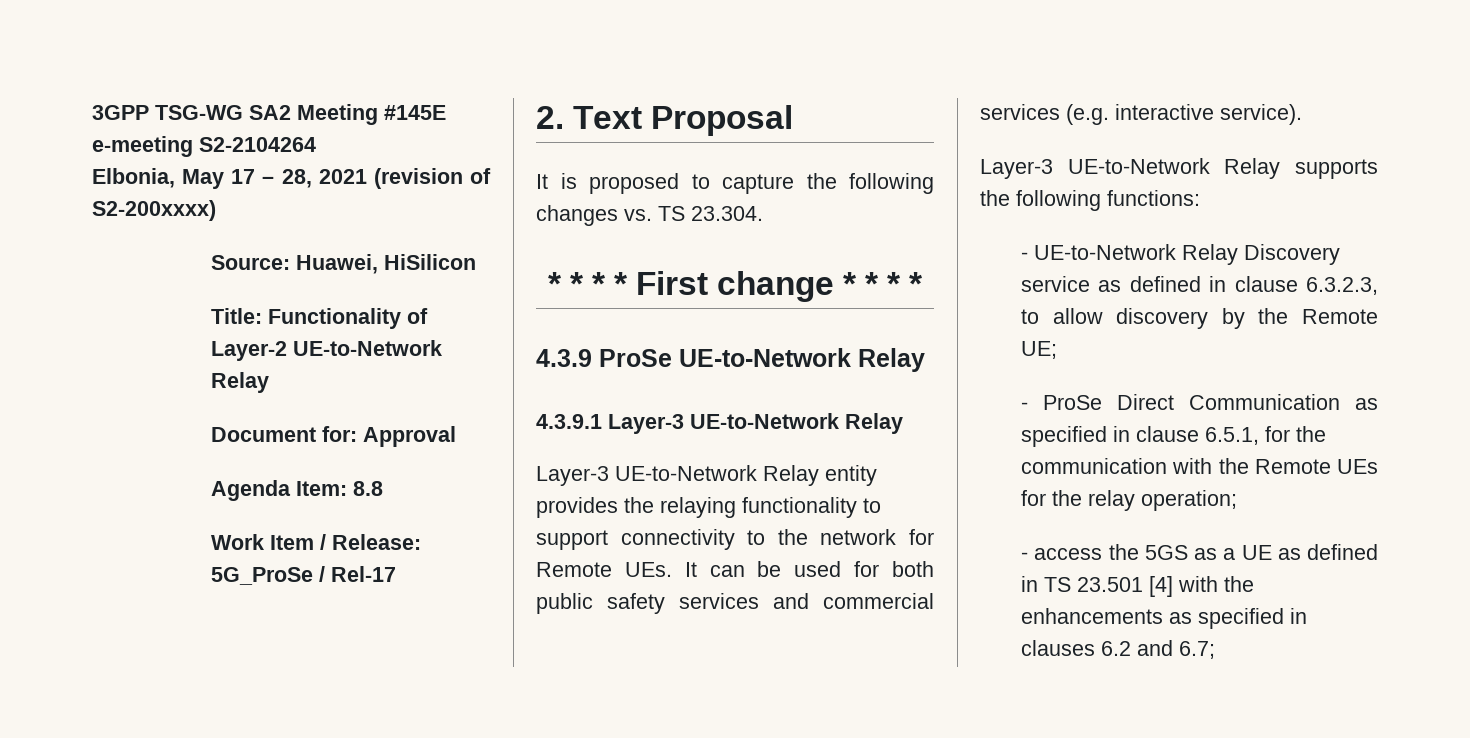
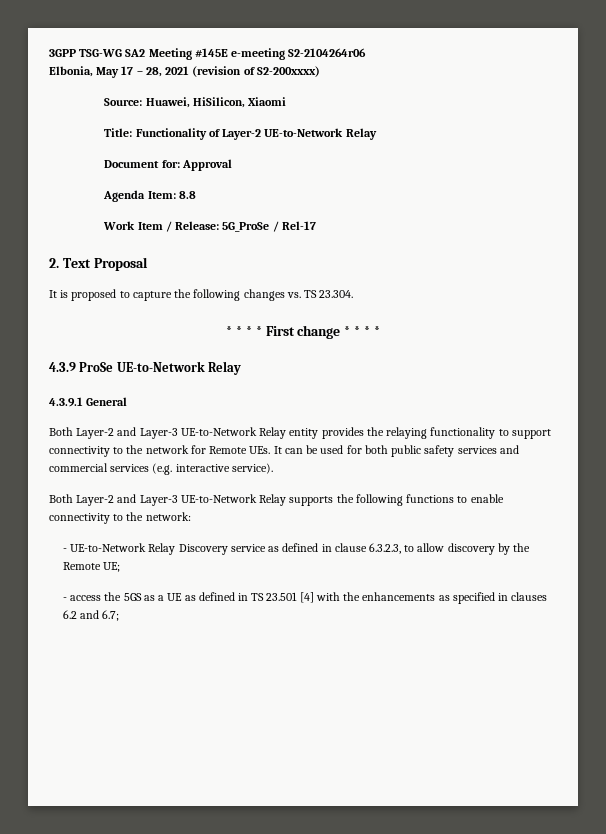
[199,137,316,152] S2-2104264 -> [288,48,367,57] S2-2104264r06
[384,254,477,270] HiSilicon -> [192,97,287,108] HiSilicon, Xiaomi
[608,413,903,434] Layer-3 UE-to-Network Relay // -> [86,397,128,406] [49,427,137,439] General // Both Layer-2 and
(1302, 114) none -> [49,494,137,506] Both Layer-2 and
[1107,190,1200,206] functions: -> [406,494,504,503] [49,512,191,524] functions to enable connectivity to the network:
[1020,394,1378,410] [1020,426,1326,447] [1020,458,1378,474] [1020,490,1237,511] // - ProSe Direct Communication as specified in clause 6.5.1, for the communication with the Remote UEs for the relay operation; -> (121, 567) none

